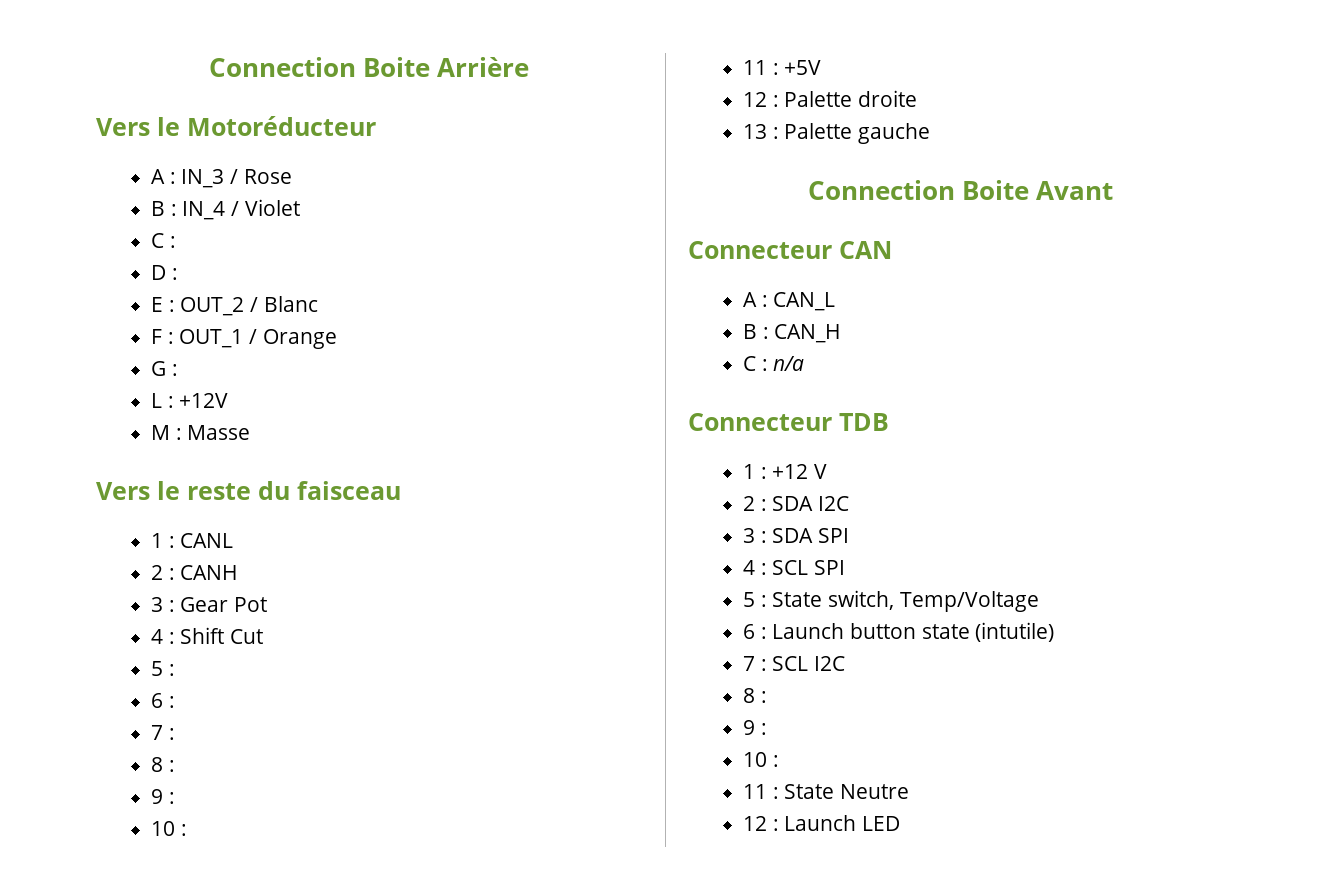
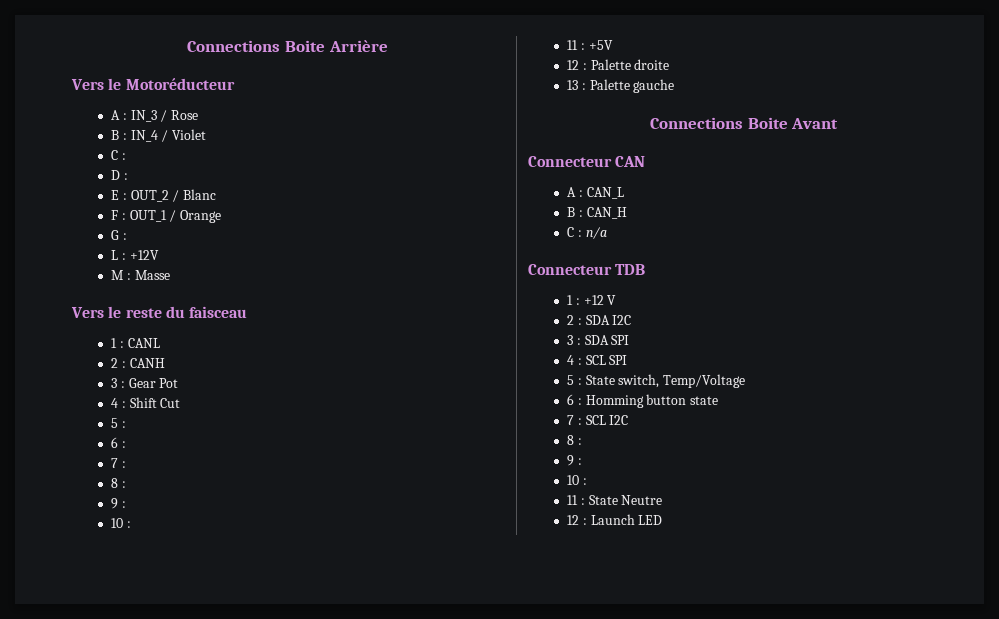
[208,57,356,77] Connection -> [187,40,281,52] Connections
[808,180,955,200] Connection -> [649,117,743,129] Connections
[772,623,845,639] Launch -> [585,395,644,408] Homming
[975,622,1055,642] (intutile) -> (719, 400) none

